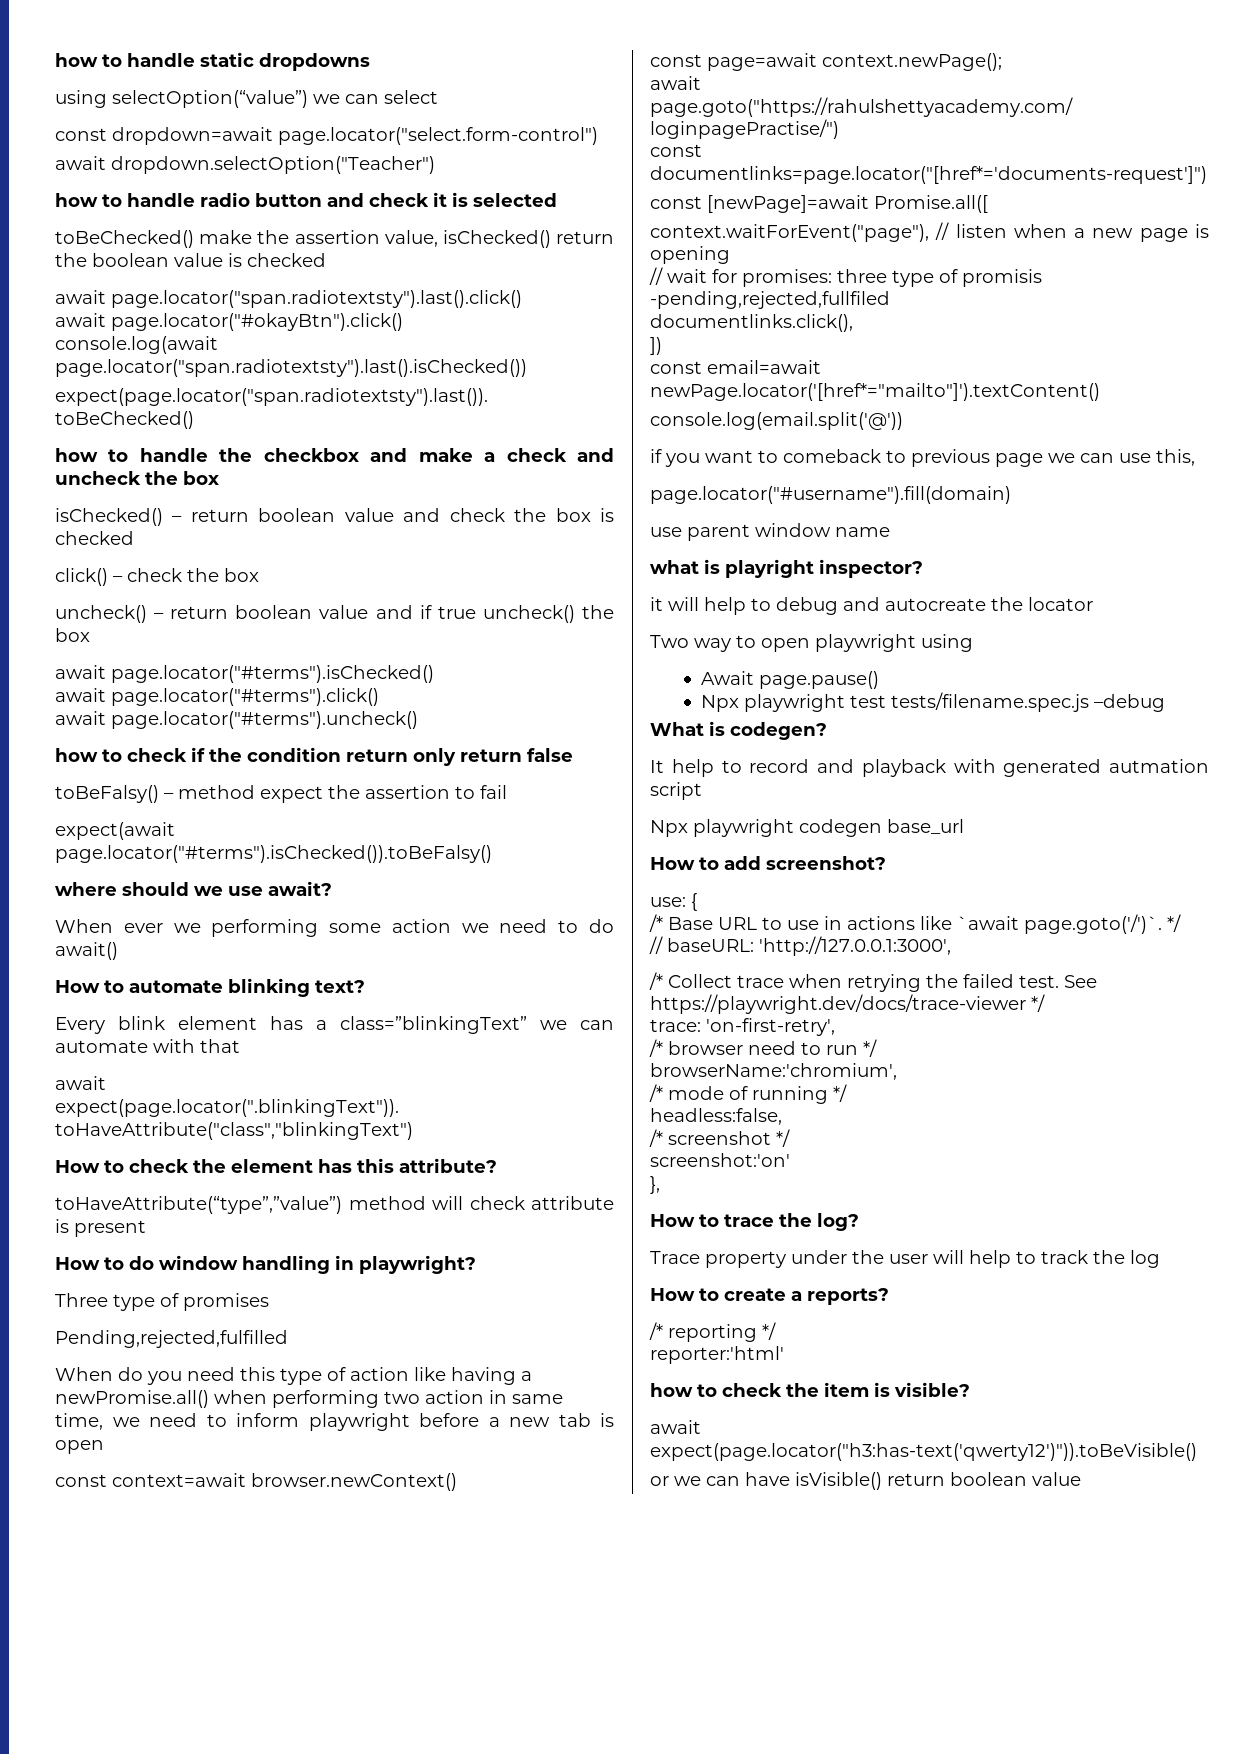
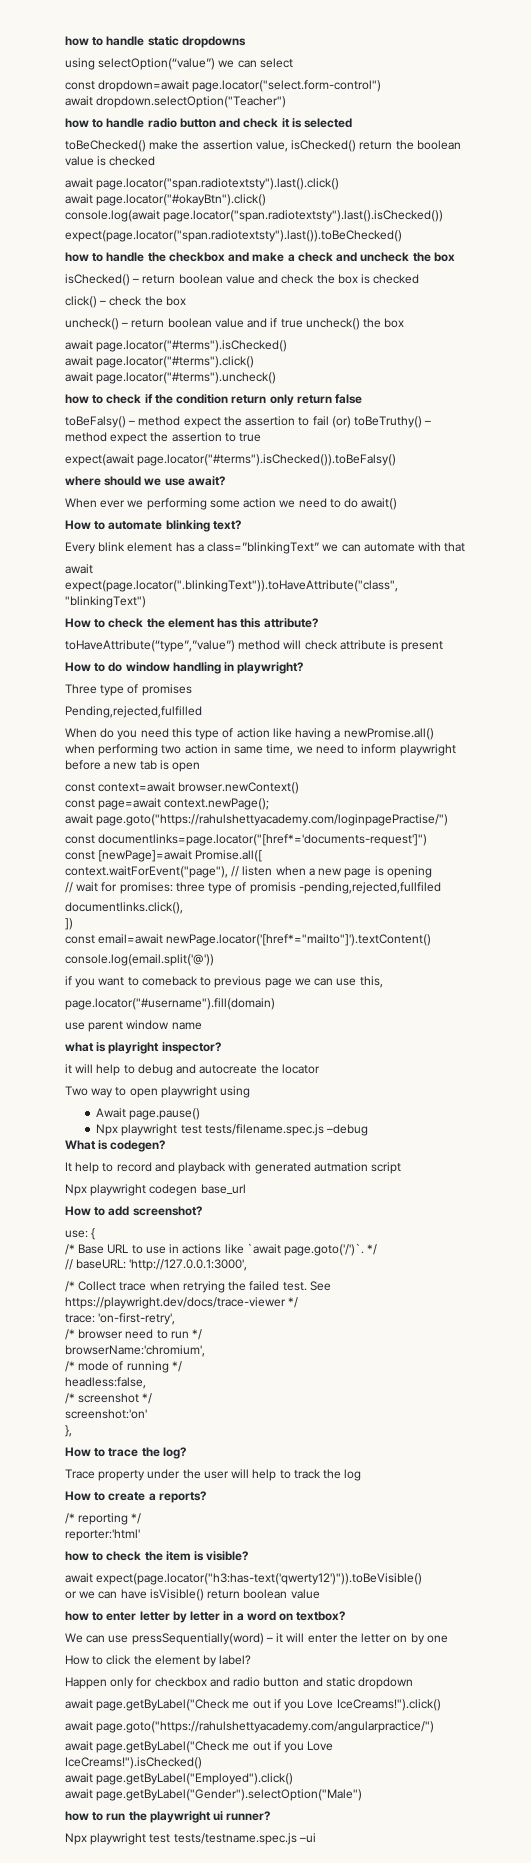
(507, 792) none -> [331,416,432,428] [65,432,262,444] (or) toBeTruthy() – method expect the assertion to true
(1081, 1479) none -> [65,1611,346,1623] [65,1633,448,1645] [65,1655,252,1667] [65,1677,414,1689] [65,1699,441,1711] [65,1721,435,1733] [65,1741,334,1753] [65,1757,202,1769] [65,1773,294,1785] [65,1789,363,1801] [65,1811,271,1823] [65,1833,316,1845] // how to enter letter by letter in a word on textbox? // We can use pressSequentially(word) – it will enter the letter on by one // How to click the element by label? // Happen only for checkbox and radio button and static dropdown // await page.getByLabel("Check me out if you Love IceCreams!").click() // await page.goto("https://rahulshettyacademy.com/angularpractice/") // await page.getByLabel("Check me out if you Love IceCreams!").isChecked() // await page.getByLabel("Employed").click() // await page.getByLabel("Gender").selectOption("Male") // how to run the playwright ui runner? // Npx playwright test tests/testname.spec.js –ui

